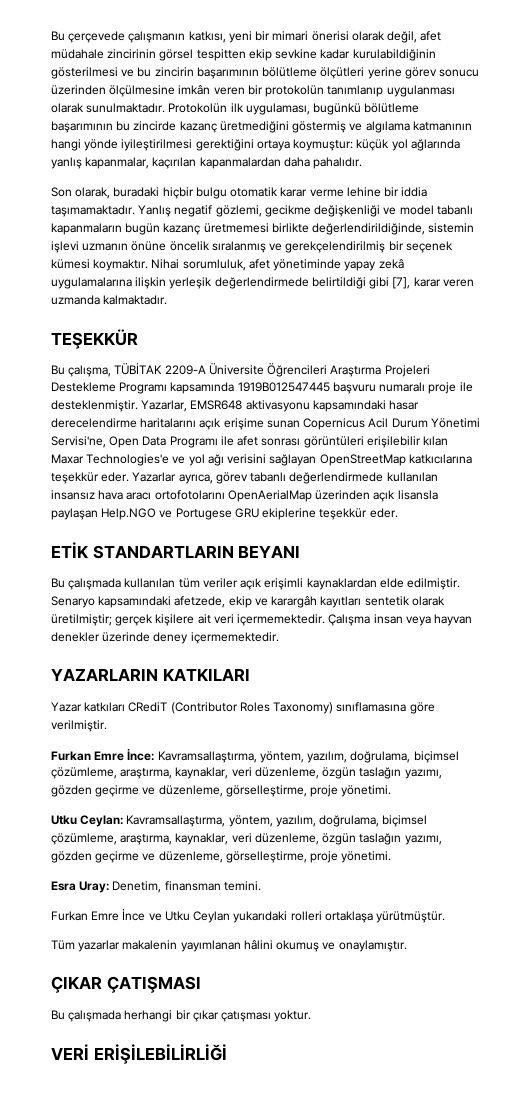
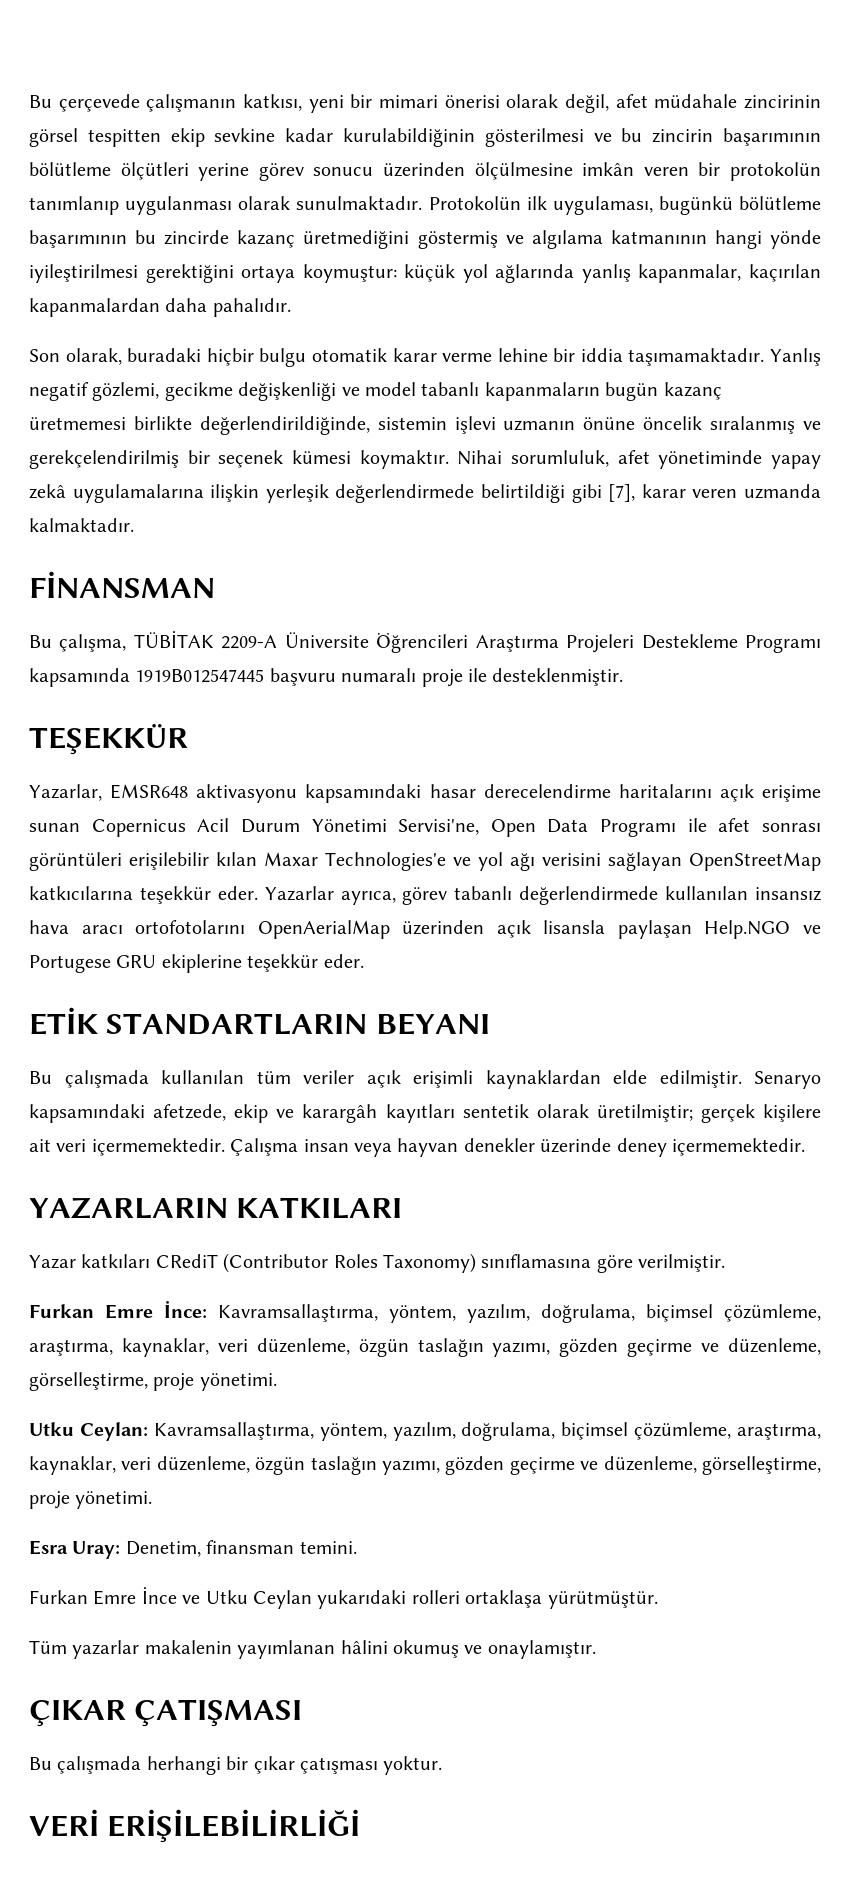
[51,329,138,349] TEŞEKKÜR -> [29,571,215,598] FİNANSMAN
(138, 406) none -> [29,724,188,755] // TEŞEKKÜR //

